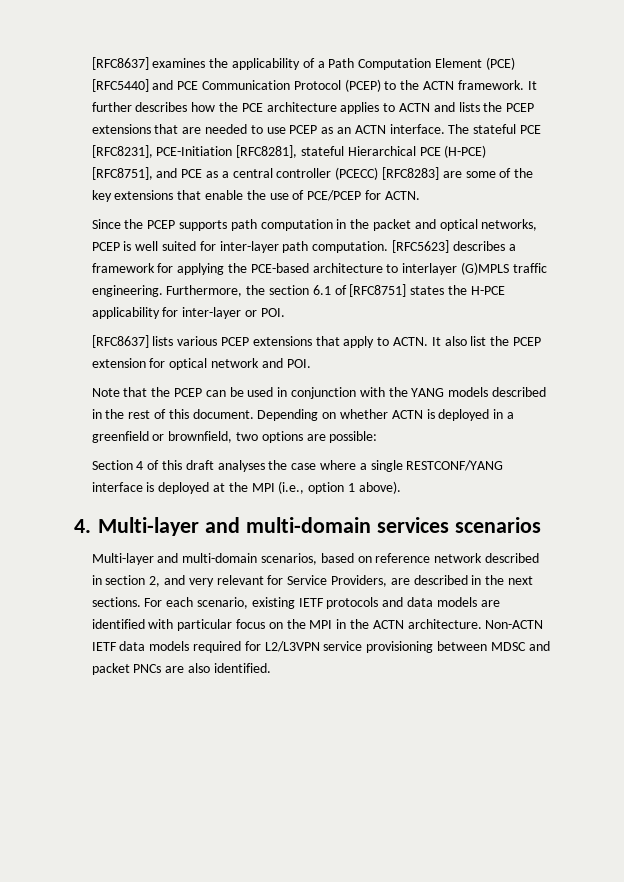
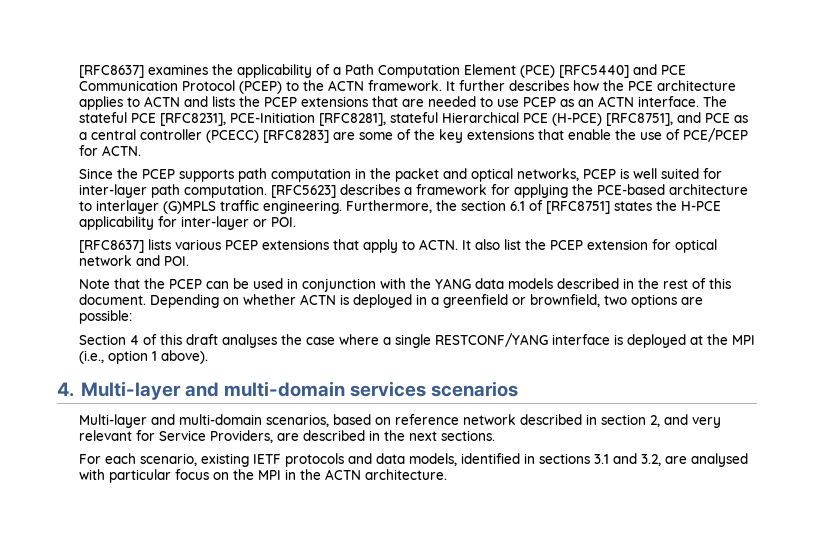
(445, 392) none -> [475,278,505,289] data
(141, 602) none -> (496, 435) //
[436,597,500,607] [91,619,145,629] models are identified -> [409,453,749,467] models, identified in sections 3.1 and 3.2, are analysed
[485,620,544,629] [91,641,550,653] [91,663,271,675] Non-ACTN IETF data models required for L2/L3VPN service provisioning between MDSC and packet PNCs are also identified. -> (448, 474) none

